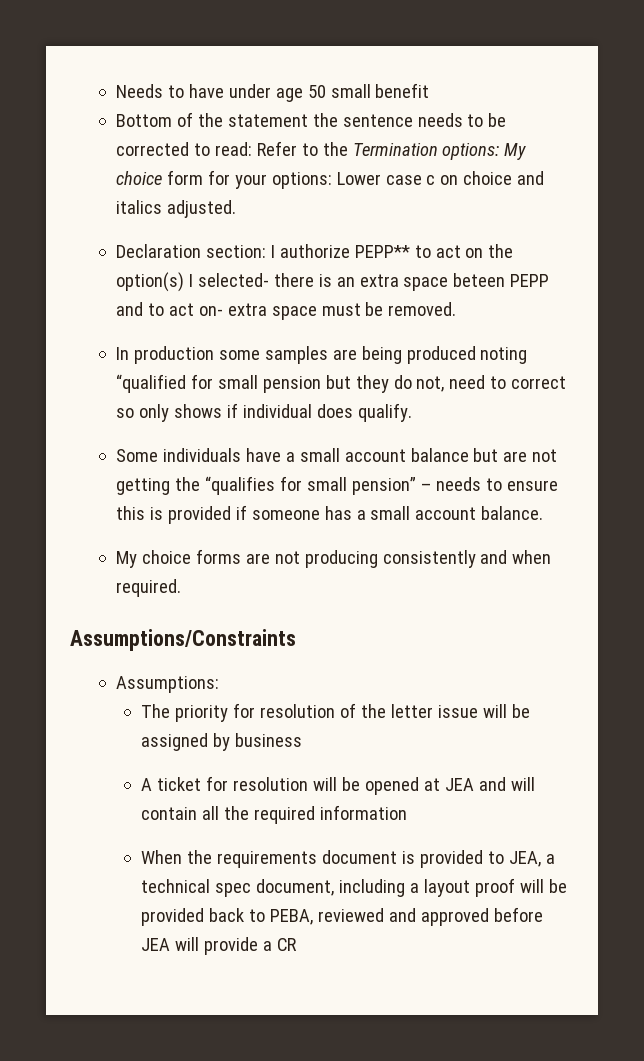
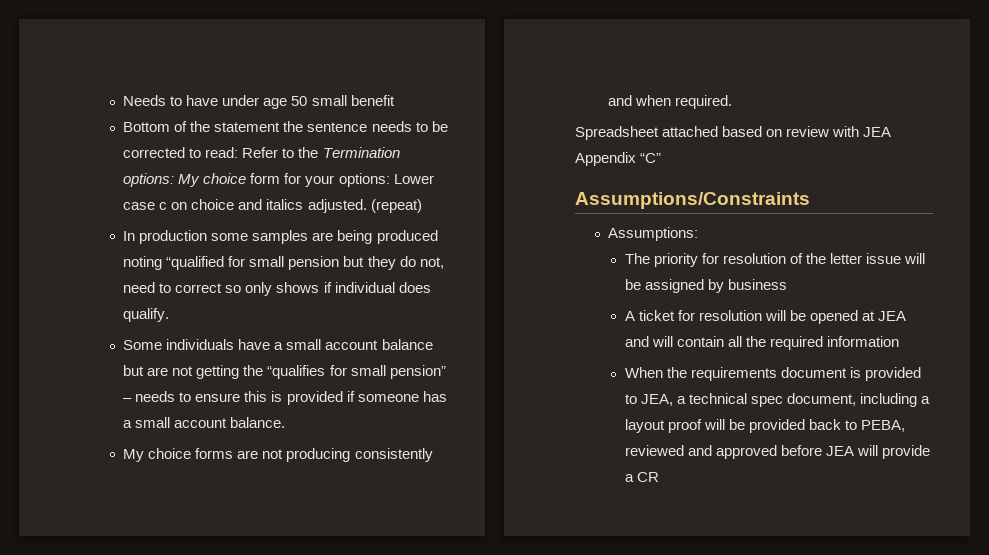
[115,244,514,258] [115,272,550,292] [115,302,457,320] // Declaration section: I authorize PEPP** to act on the option(s) I selected- there is an extra space beteen PEPP and to act on- extra space must be removed. -> [370,199,422,213] (repeat)
(181, 588) none -> [575,126,892,140] [575,152,662,166] // Spreadsheet attached based on review with JEA Appendix “C”

